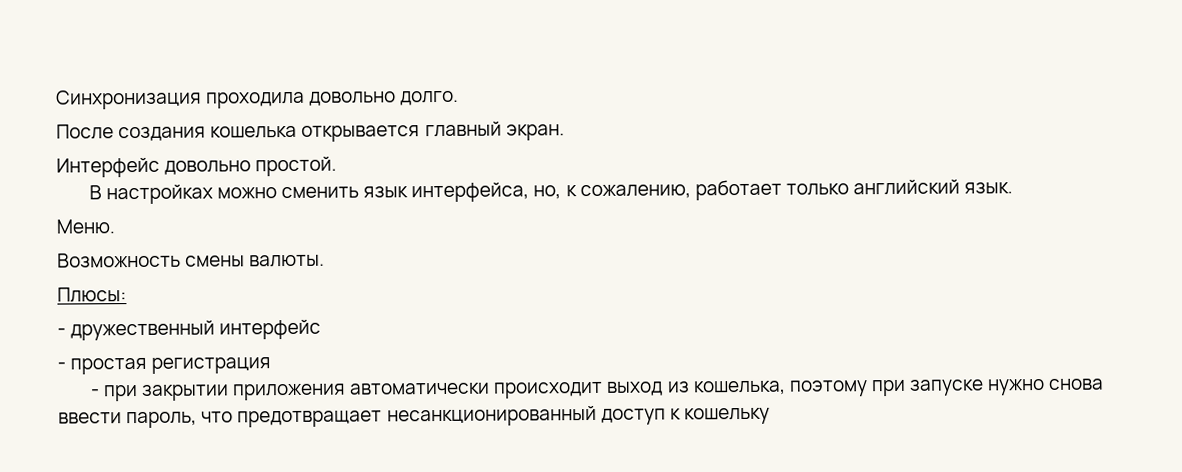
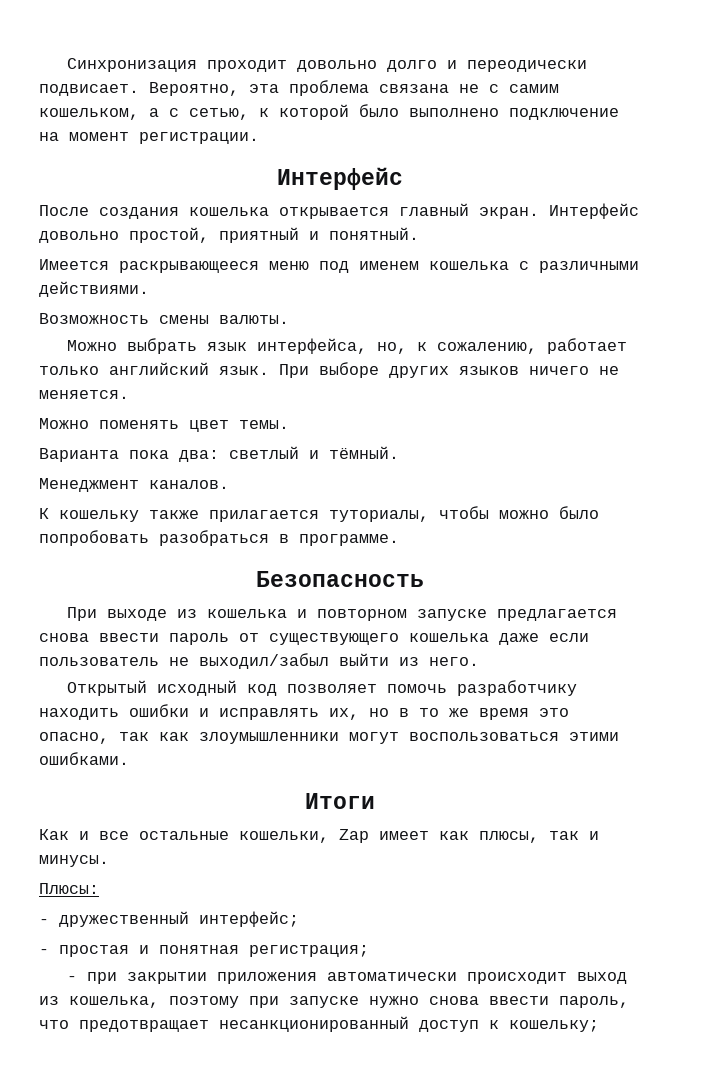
[206,90,460,109] проходила довольно долго. -> [207,60,588,72] [39,80,559,96] [39,104,619,120] [39,132,259,144] [276,167,403,190] проходит довольно долго и переодически подвисает. Вероятно, эта проблема связана не с самим кошельком, а с сетью, к которой было выполнено подключение на момент регистрации. // Интерфейс
(565, 132) // -> (539, 213) none
[255,156,338,177] [88,184,360,205] простой. // В настройках можно сменить -> [129,227,419,243] [39,259,639,273] [39,281,149,297] [39,313,289,324] [67,338,198,354] простой, приятный и понятный. // Имеется раскрывающееся меню под именем кошелька с различными действиями. // Возможность смены валюты. // Можно выбрать
[56,219,115,234] [57,252,326,268] // Меню. // Возможность смены валюты. -> [279,362,619,378] [39,390,129,399] [39,418,289,432] [39,446,399,462] [39,478,229,492] [39,506,599,522] [39,530,399,546] [255,571,424,587] [67,607,618,621] [39,633,589,645] [39,653,479,669] [67,680,578,696] [39,704,569,720] [39,732,619,744] [39,752,129,765] [304,793,375,809] [39,829,599,843] [39,855,109,867] При выборе других языков ничего не меняется. // Можно поменять цвет темы. // Варианта пока два: светлый и тёмный. // Менеджмент каналов. // К кошельку также прилагается туториалы, чтобы можно было попробовать разобраться в программе. // Безопасность // При выходе из кошелька и повторном запуске предлагается снова ввести пароль от существующего кошелька даже если пользователь не выходил/забыл выйти из него. // Открытый исходный код позволяет помочь разработчику находить ошибки и исправлять их, но в то же время это опасно, так как злоумышленники могут воспользоваться этими ошибками. // Итоги // Как и все остальные кошельки, Zap имеет как плюсы, так и минусы.
[219,319,322,340] интерфейс -> [199,911,299,927] интерфейс;
[151,357,272,374] регистрация -> [139,945,369,957] и понятная регистрация;
[683,407,770,425] кошельку -> [509,1020,599,1032] кошельку;

